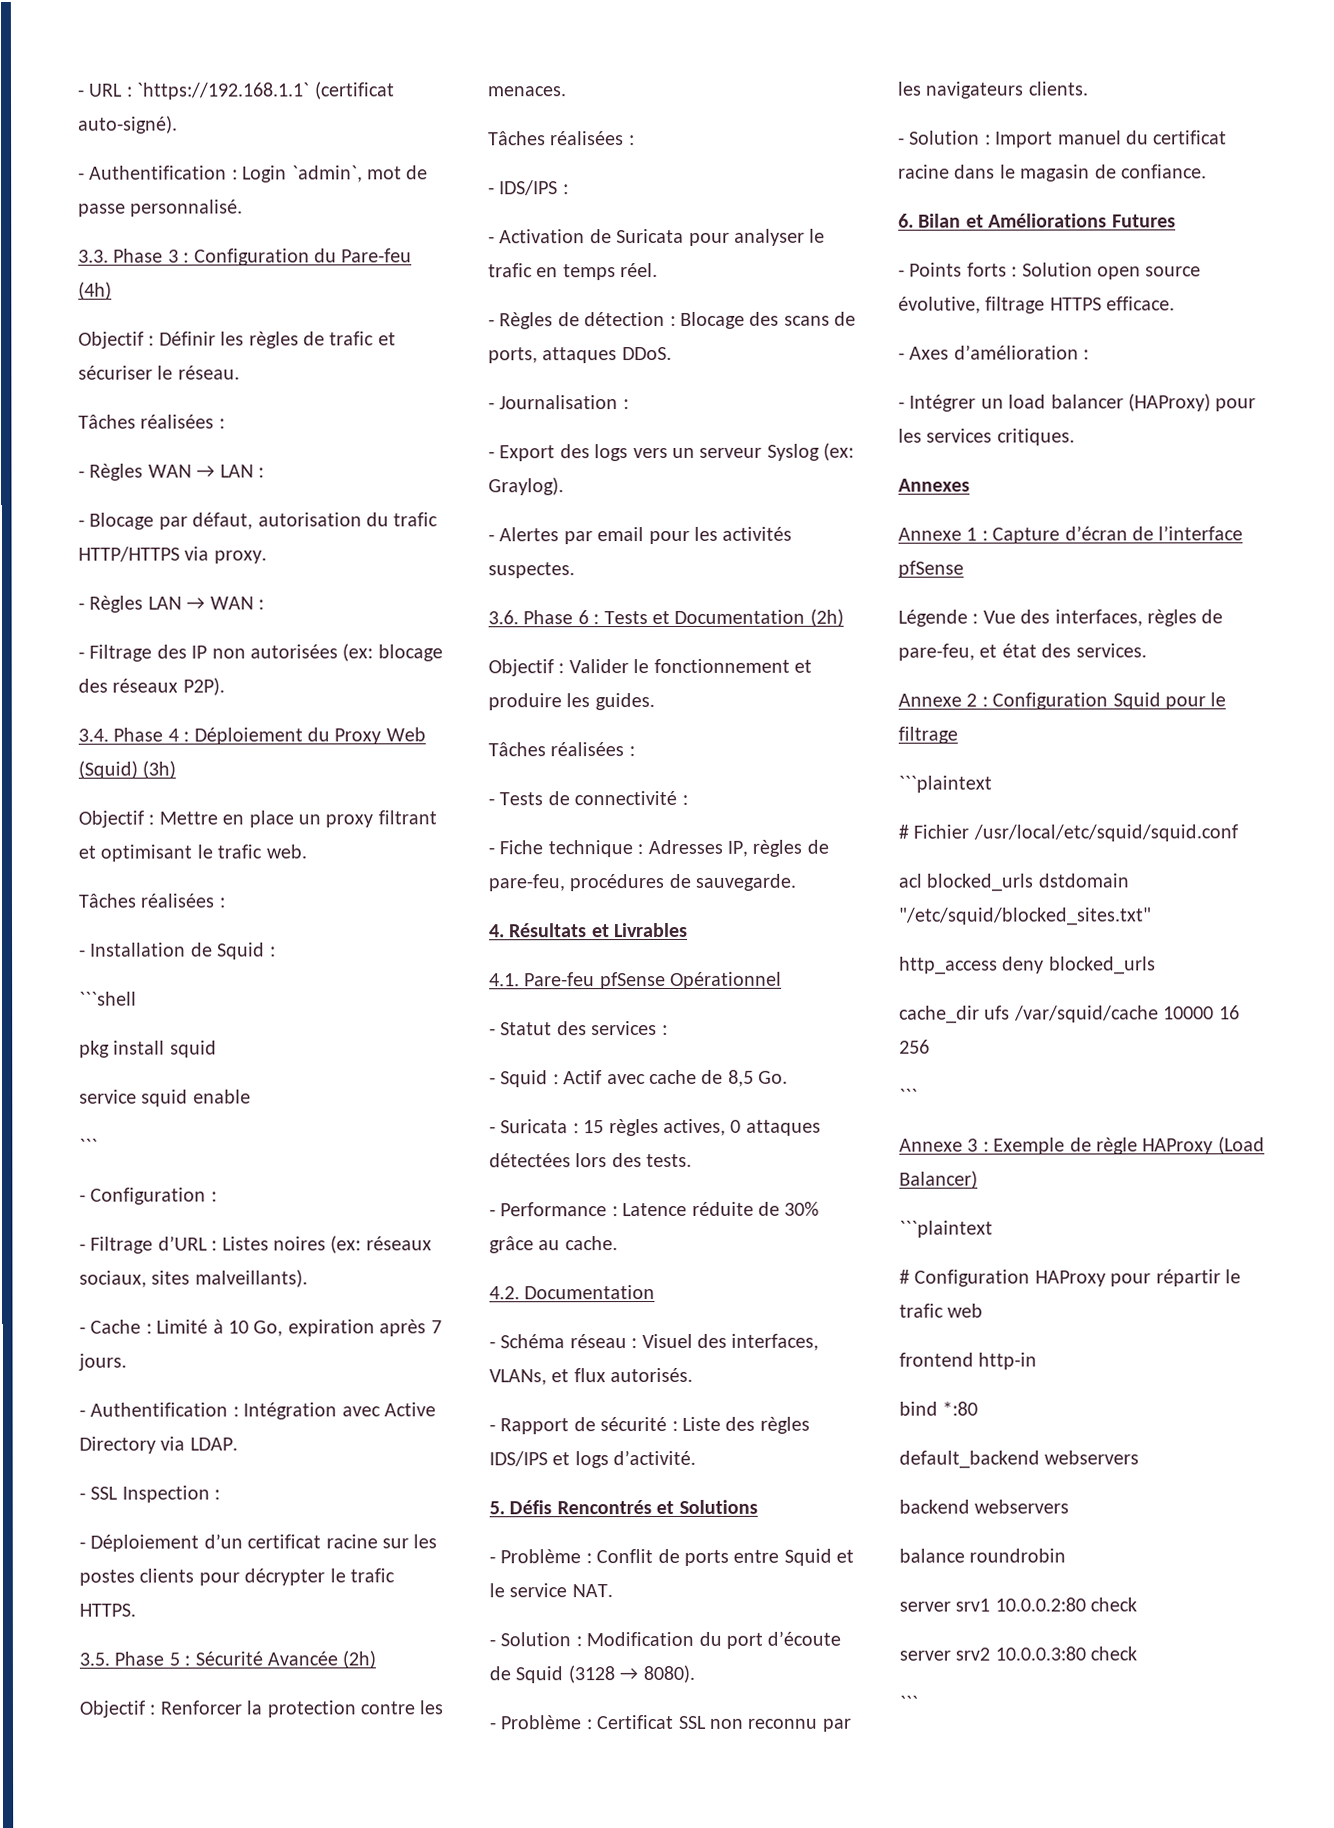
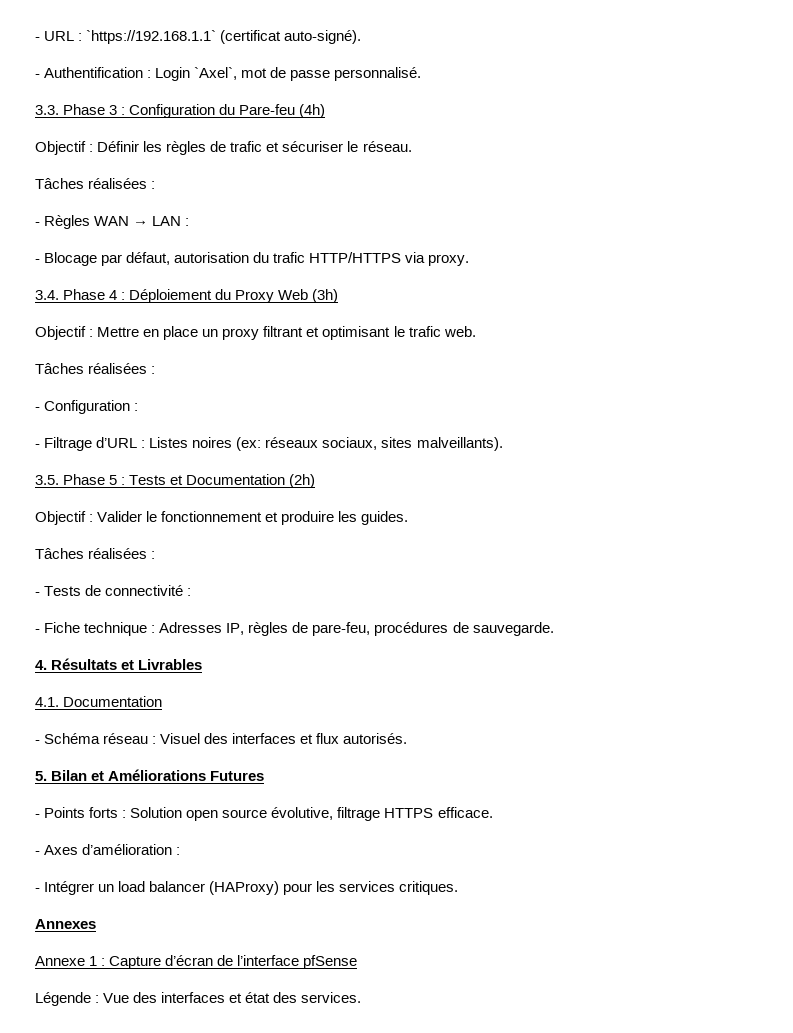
[291,165,363,183] `admin`, -> [194,67,238,80] `Axel`,
[78,595,264,613] [78,643,443,662] [78,677,225,696] // - Règles LAN → WAN : // - Filtrage des IP non autorisées (ex: blocage des réseaux P2P). -> (470, 260) none
[78,760,138,779] (Squid) -> (309, 294) none
[79,942,276,960] [79,991,137,1006] [79,1040,217,1058] [79,1089,251,1107] [79,1138,98,1153] // - Installation de Squid : // ```shell // pkg install squid // service squid enable // ``` -> (156, 370) none
[79,1319,442,1337] [78,1353,127,1371] [79,1402,436,1420] [79,1436,238,1454] [79,1485,221,1503] [79,1533,438,1552] [79,1568,395,1586] [79,1603,136,1617] [79,1650,377,1669] [79,1700,444,1718] [487,86,567,97] [488,131,635,146] [488,180,569,196] [488,228,826,246] [488,263,659,281] [488,311,857,330] [488,346,672,364] [488,395,629,410] [488,442,855,462] [488,477,564,496] [488,526,793,545] [488,562,575,579] [488,610,589,625] - Cache : Limité à 10 Go, expiration après 7 jours. // - Authentification : Intégration avec Active Directory via LDAP. // - SSL Inspection : // - Déploiement d’un certificat racine sur les postes clients pour décrypter le trafic HTTPS. // 3.5. Phase 5 : Sécurité Avancée (2h) // Objectif : Renforcer la protection contre les menaces. // Tâches réalisées : // - IDS/IPS : // - Activation de Suricata pour analyser le trafic en temps réel. // - Règles de détection : Blocage des scans de ports, attaques DDoS. // - Journalisation : // - Export des logs vers un serveur Syslog (ex: Graylog). // - Alertes par email pour les activités suspectes. // 3.6. Phase 6 -> [35,474,118,485] 3.5. Phase 5
[524,971,783,990] [489,1021,668,1036] [489,1069,789,1088] [489,1118,821,1137] [489,1153,693,1168] [489,1201,820,1217] [489,1236,618,1254] [489,1286,520,1300] Pare-feu pfSense Opérationnel // - Statut des services : // - Squid : Actif avec cache de 8,5 Go. // - Suricata : 15 règles actives, 0 attaques détectées lors des tests. // - Performance : Latence réduite de 30% grâce au cache. // 4.2. -> (59, 702) none
[731,1333,820,1351] [489,1369,547,1386] interfaces, VLANs, -> [232,733,297,744] interfaces
[489,1416,810,1435] [489,1449,697,1469] [489,1499,758,1515] [489,1548,855,1566] [489,1583,613,1598] [489,1630,842,1649] [489,1664,695,1684] [489,1714,851,1732] [897,81,1089,99] [898,130,1228,148] [898,164,1207,182] [898,213,914,228] - Rapport de sécurité : Liste des règles IDS/IPS et logs d’activité. // 5. Défis Rencontrés et Solutions // - Problème : Conflit de ports entre Squid et le service NAT. // - Solution : Modification du port d’écoute de Squid (3128 → 8080). // - Problème : Certificat SSL non reconnu par les navigateurs clients. // - Solution : Import manuel du certificat racine dans le magasin de confiance. // 6. -> [35,771,47,781] 5.
[1054,609,1224,627] [898,643,975,661] interfaces, règles de pare-feu, -> [161,992,226,1003] interfaces
[898,692,1227,710] [898,726,958,744] [898,775,992,793] [898,824,1238,842] [898,873,1129,892] [898,907,1152,926] [899,956,1156,975] [899,1005,1240,1024] [899,1039,930,1054] [899,1088,918,1103] [899,1136,1265,1155] [899,1170,978,1189] [899,1220,993,1238] [899,1269,1241,1287] [899,1303,984,1318] [899,1352,1038,1370] [899,1401,979,1416] [899,1450,1140,1469] [899,1499,1070,1514] [899,1548,1067,1563] [899,1597,1138,1612] [899,1646,1138,1661] [899,1695,918,1710] // Annexe 2 : Configuration Squid pour le filtrage // ```plaintext // # Fichier /usr/local/etc/squid/squid.conf // acl blocked_urls dstdomain "/etc/squid/blocked_sites.txt" // http_access deny blocked_urls // cache_dir ufs /var/squid/cache 10000 16 256 // ``` // Annexe 3 : Exemple de règle HAProxy (Load Balancer) // ```plaintext // # Configuration HAProxy pour répartir le trafic web // frontend http-in // bind *:80 // default_backend webservers // backend webservers // balance roundrobin // server srv1 10.0.0.2:80 check // server srv2 10.0.0.3:80 check // ``` -> (362, 997) none

